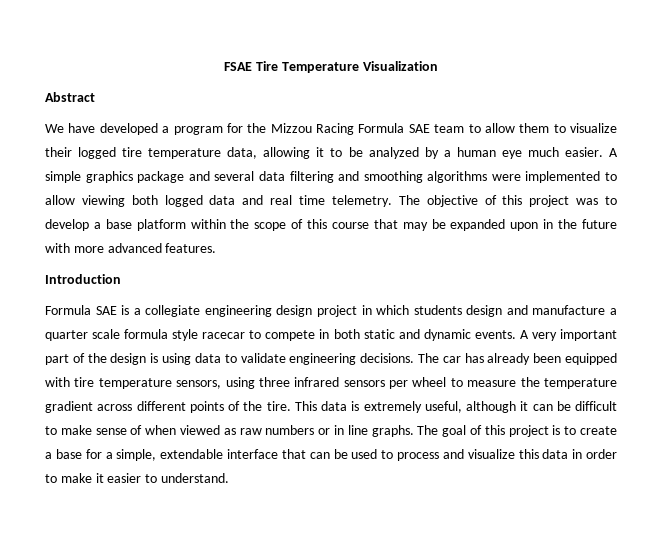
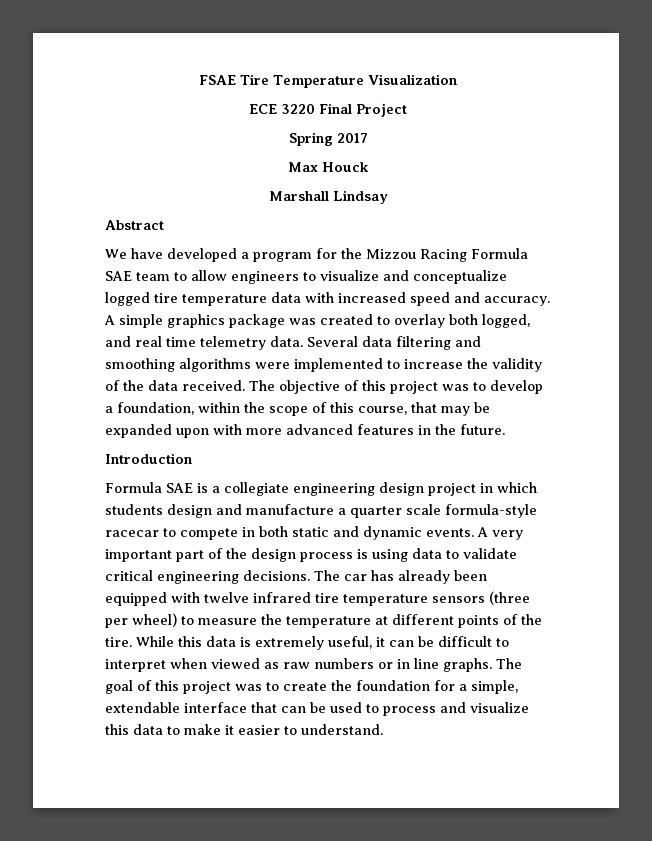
(438, 66) none -> [249,103,407,117] [288,132,368,146] [287,162,369,172] [268,190,388,204] // ECE 3220 Final Project // Spring 2017 // Max Houck // Marshall Lindsay
[519,123,550,133] them -> [231,271,299,284] engineers
[45,147,72,157] their -> [383,270,507,284] and conceptualize
[227,147,618,159] [45,171,255,183] data, allowing it to be analyzed by a human eye much easier. A simple graphics package and several -> [271,292,550,306] [104,314,530,328] [105,336,358,350] data with increased speed and accuracy. A simple graphics package was created to overlay both logged, and real time telemetry data. Several
[45,195,392,207] allow viewing both logged data and real time telemetry. -> [404,358,542,372] [105,380,245,391] increase the validity of the data received.
[105,219,186,231] base platform -> [117,402,194,415] foundation,
[331,222,369,229] course -> [358,406,407,415] course,
[543,219,617,229] [45,243,217,253] in the future with more advanced features. -> [213,424,505,435] with more advanced features in the future.
[124,329,199,341] formula style -> [445,504,537,518] formula-style
(147, 359) none -> [300,552,353,562] process
(286, 358) none -> [105,570,153,581] critical
[74,377,447,389] tire temperature sensors, using three infrared sensors per wheel -> [204,591,530,606] [105,613,177,628] twelve infrared tire temperature sensors (three per wheel)
[45,401,133,413] gradient across -> [375,616,388,625] at
[294,401,317,411] This -> [136,636,202,647] While this
[466,401,516,413] although -> (372, 642) none
[60,425,143,435] make sense of -> [105,659,166,672] interpret
[552,425,561,435] is -> [235,684,262,691] was
[45,449,82,459] a base -> [331,680,430,691] the foundation
[572,449,617,459] in order -> (163, 729) none

